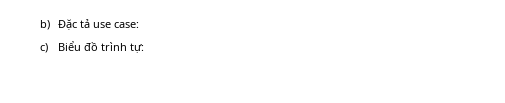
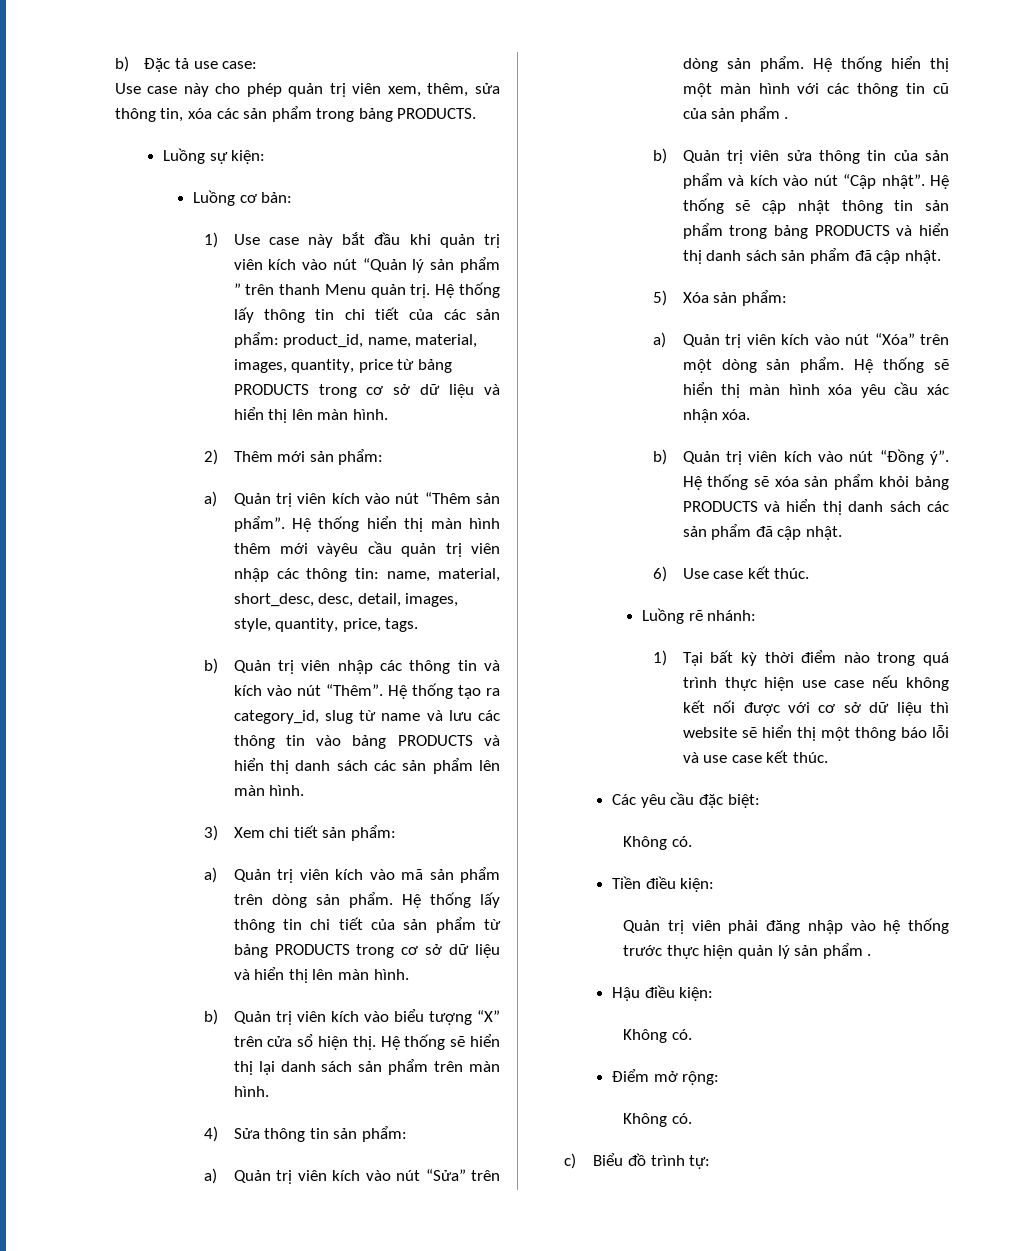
(140, 25) none -> [114,83,500,97] [114,106,477,122] [163,148,266,164] [192,190,293,206] [203,232,500,248] [233,257,501,273] [233,282,501,298] [233,307,501,323] [233,332,478,348] [233,359,453,373] [233,384,500,398] [233,407,389,423] [203,449,384,465] [203,491,501,507] [233,516,500,532] [233,541,500,557] [233,568,500,582] [233,593,459,607] [233,618,419,632] [203,658,501,674] [233,683,500,699] [233,710,501,724] [233,735,501,749] [233,758,501,774] [233,785,305,796] [203,825,397,841] [203,867,500,883] [233,892,500,908] [233,917,502,933] [233,944,500,958] [233,967,409,983] [203,1009,500,1025] [233,1034,500,1050] [233,1059,500,1075] [233,1086,269,1097] [203,1126,408,1142] [203,1168,500,1184] [682,56,949,72] [682,83,949,97] [682,106,789,122] [652,148,949,164] [682,173,949,189] [682,198,949,214] [682,223,949,239] [682,248,941,264] [652,290,787,306] [652,332,949,348] [682,357,949,373] [682,382,949,398] [682,409,751,423] [652,449,949,465] [682,474,949,490] [682,499,949,515] [682,524,843,540] [652,566,810,582] [641,608,757,624] [652,650,949,666] [682,675,949,691] [682,700,949,716] [682,725,949,741] [682,750,829,763] [612,792,760,808] [623,836,692,850] [612,876,715,892] [623,918,949,934] [623,943,872,959] [612,985,714,1001] [623,1029,692,1043] [612,1069,720,1085] [623,1113,692,1127] // Use case này cho phép quản trị viên xem, thêm, sửa thông tin, xóa các sản phẩm trong bảng PRODUCTS. // Luồng sự kiện: // Luồng cơ bản: // 1) Use case này bắt đầu khi quản trị viên kích vào nút “Quản lý sản phẩm ” trên thanh Menu quản trị. Hệ thống lấy thông tin chi tiết của các sản phẩm: product_id, name, material, images, quantity, price từ bảng PRODUCTS trong cơ sở dữ liệu và hiển thị lên màn hình. // 2) Thêm mới sản phẩm: // a) Quản trị viên kích vào nút “Thêm sản phẩm”. Hệ thống hiển thị màn hình thêm mới vàyêu cầu quản trị viên nhập các thông tin: name, material, short_desc, desc, detail, images, style, quantity, price, tags. // b) Quản trị viên nhập các thông tin và kích vào nút “Thêm”. Hệ thống tạo ra category_id, slug từ name và lưu các thông tin vào bảng PRODUCTS và hiển thị danh sách các sản phẩm lên màn hình. // 3) Xem chi tiết sản phẩm: // a) Quản trị viên kích vào mã sản phẩm trên dòng sản phẩm. Hệ thống lấy thông tin chi tiết của sản phẩm từ bảng PRODUCTS trong cơ sở dữ liệu và hiển thị lên màn hình. // b) Quản trị viên kích vào biểu tượng “X” trên cửa sổ hiện thị. Hệ thống sẽ hiển thị lại danh sách sản phẩm trên màn hình. // 4) Sửa thông tin sản phẩm: // a) Quản trị viên kích vào nút “Sửa” trên dòng sản phẩm. Hệ thống hiển thị một màn hình với các thông tin cũ của sản phẩm . // b) Quản trị viên sửa thông tin của sản phẩm và kích vào nút “Cập nhật”. Hệ thống sẽ cập nhật thông tin sản phẩm trong bảng PRODUCTS và hiển thị danh sách sản phẩm đã cập nhật. // 5) Xóa sản phẩm: // a) Quản trị viên kích vào nút “Xóa” trên một dòng sản phẩm. Hệ thống sẽ hiển thị màn hình xóa yêu cầu xác nhận xóa. // b) Quản trị viên kích vào nút “Đồng ý”. Hệ thống sẽ xóa sản phẩm khỏi bảng PRODUCTS và hiển thị danh sách các sản phẩm đã cập nhật. // 6) Use case kết thúc. // Luồng rẽ nhánh: // 1) Tại bất kỳ thời điểm nào trong quá trình thực hiện use case nếu không kết nối được với cơ sở dữ liệu thì website sẽ hiển thị một thông báo lỗi và use case kết thúc. // Các yêu cầu đặc biệt: // Không có. // Tiền điều kiện: // Quản trị viên phải đăng nhập vào hệ thống trước thực hiện quản lý sản phẩm . // Hậu điều kiện: // Không có. // Điểm mở rộng: // Không có.

